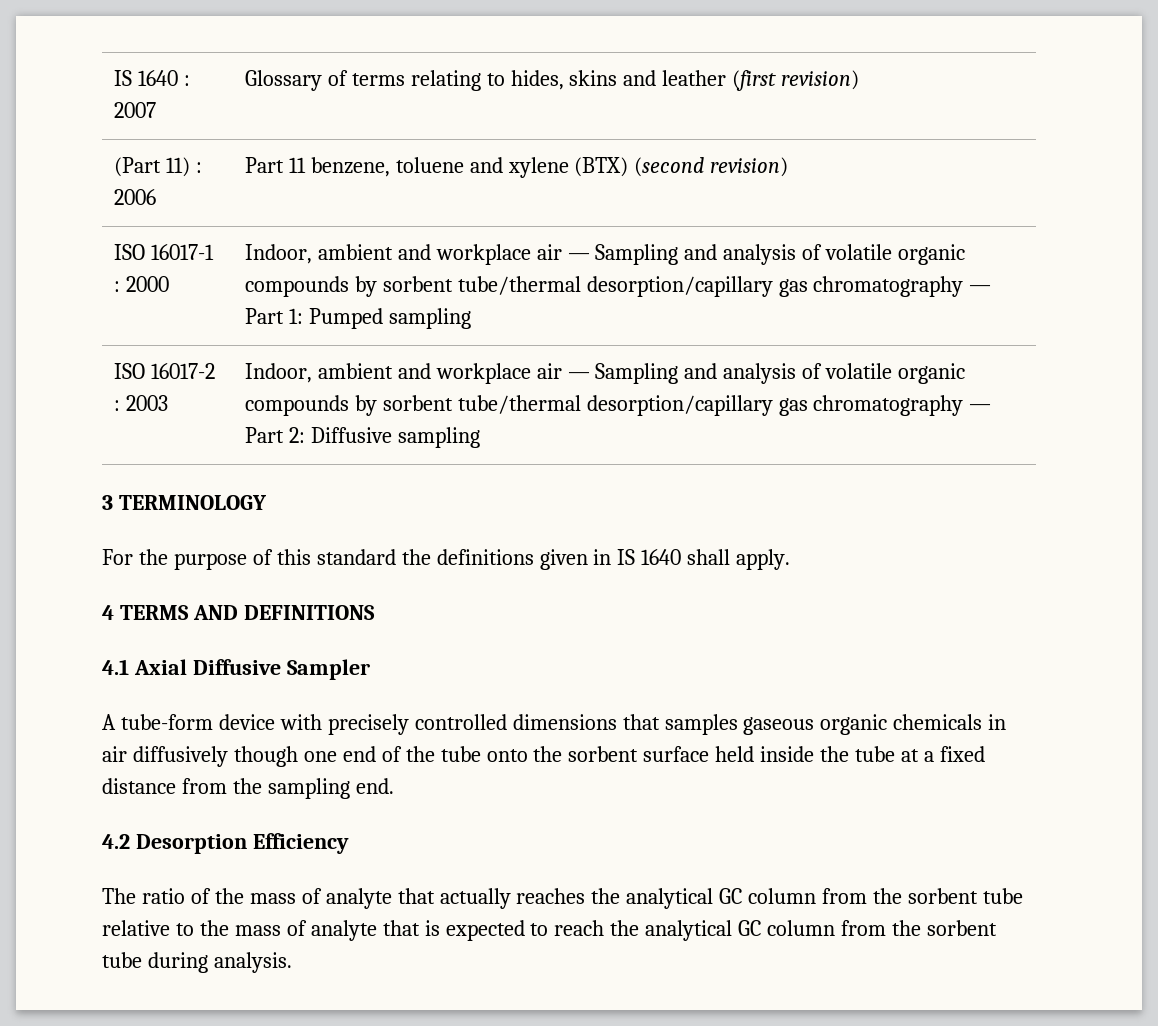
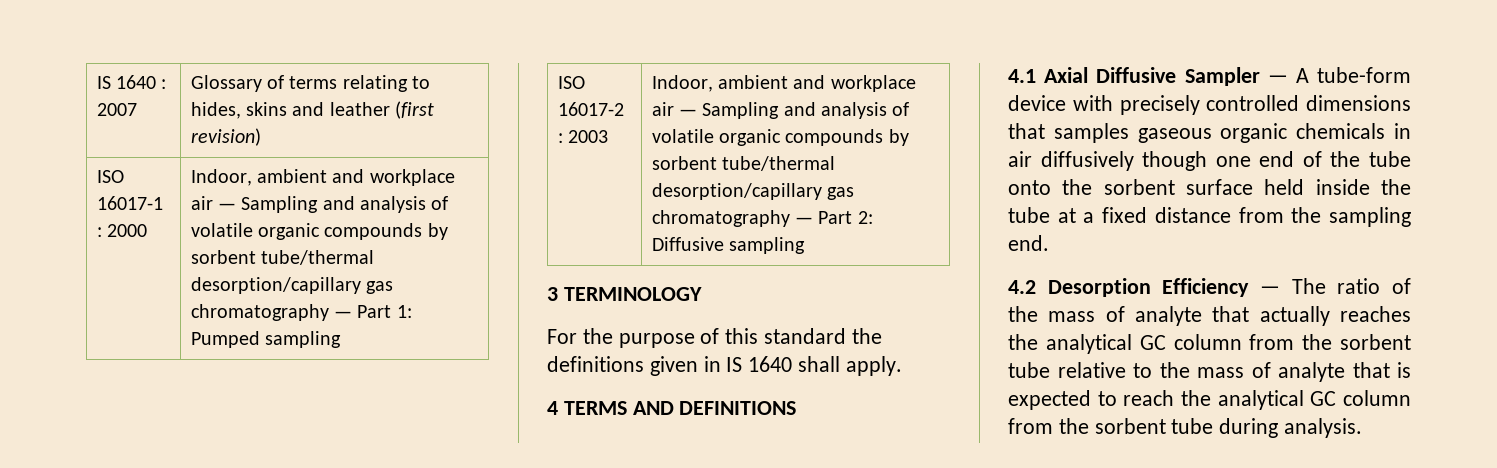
[113,157,202,177] [113,189,156,205] [244,157,789,178] // (Part 11) : 2006 | Part 11 benzene, toluene and xylene (BTX) (second revision) -> (261, 137) none
(370, 669) // -> [1267,75,1288,83] —
(349, 843) // -> [1260,286,1280,294] —

